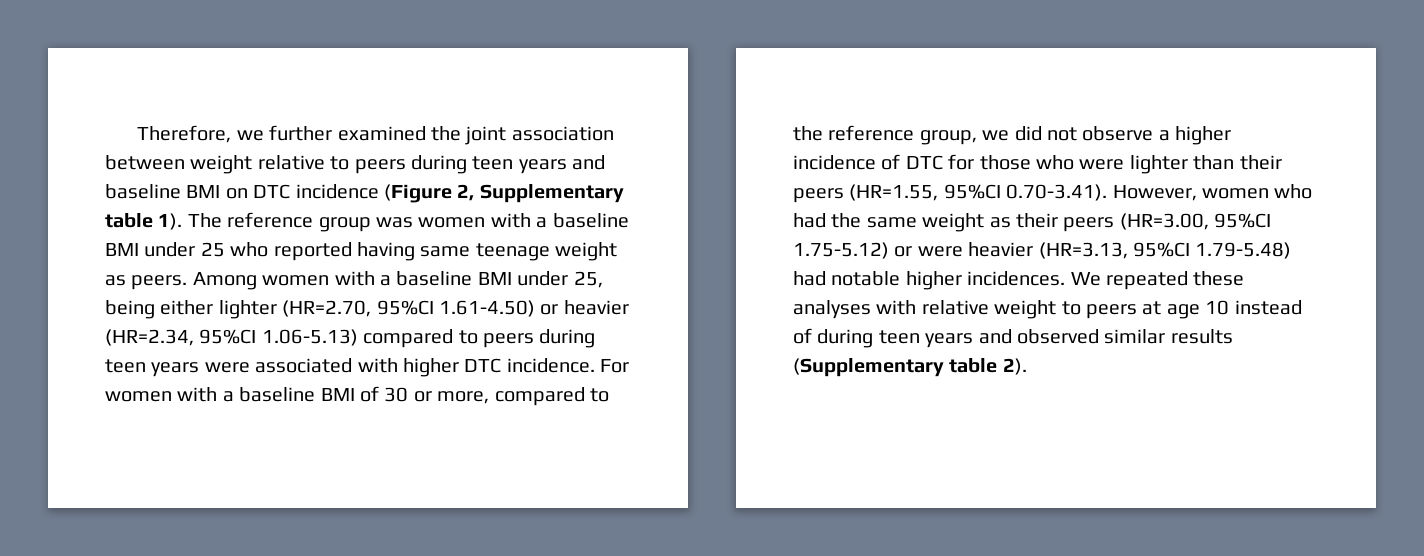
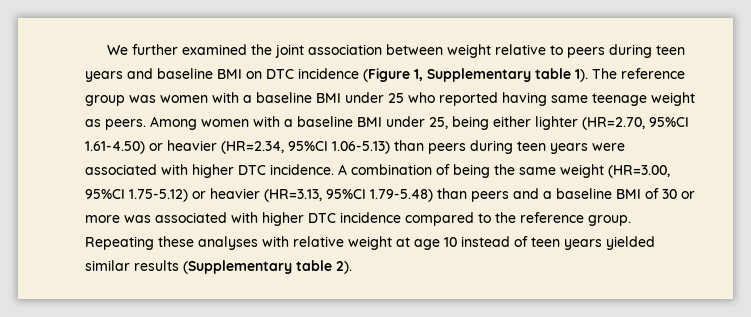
[137,125,264,143] Therefore, we -> [107,45,129,55] We
[457,184,475,201] 2, -> [414,69,423,81] 1,
[363,329,478,348] compared to -> [394,140,424,151] than
[600,359,630,373] [105,387,218,402] For women with -> [338,164,670,178] [85,188,539,202] A combination of being the same weight (HR=3.00, 95%CI 1.75-5.12) or heavier (HR=3.13, 95%CI 1.79-5.48) than peers and
[437,387,609,406] [793,125,1232,145] [793,154,1282,174] [793,184,1313,203] [793,213,1272,232] [793,242,1292,259] [793,271,1188,290] more, compared to the reference group, we did not observe a higher incidence of DTC for those who were lighter than their peers (HR=1.55, 95%CI 0.70-3.41). However, women who had the same weight as their peers (HR=3.00, 95%CI 1.75-5.12) or were heavier (HR=3.13, 95%CI 1.79-5.48) had notable higher incidences. We repeated -> [85,212,631,226] [85,236,154,250] more was associated with higher DTC incidence compared to the reference group. Repeating
[1061,301,1137,319] to peers -> (392, 243) none
[817,329,1099,348] during teen years and observed -> [531,236,655,250] teen years yielded

